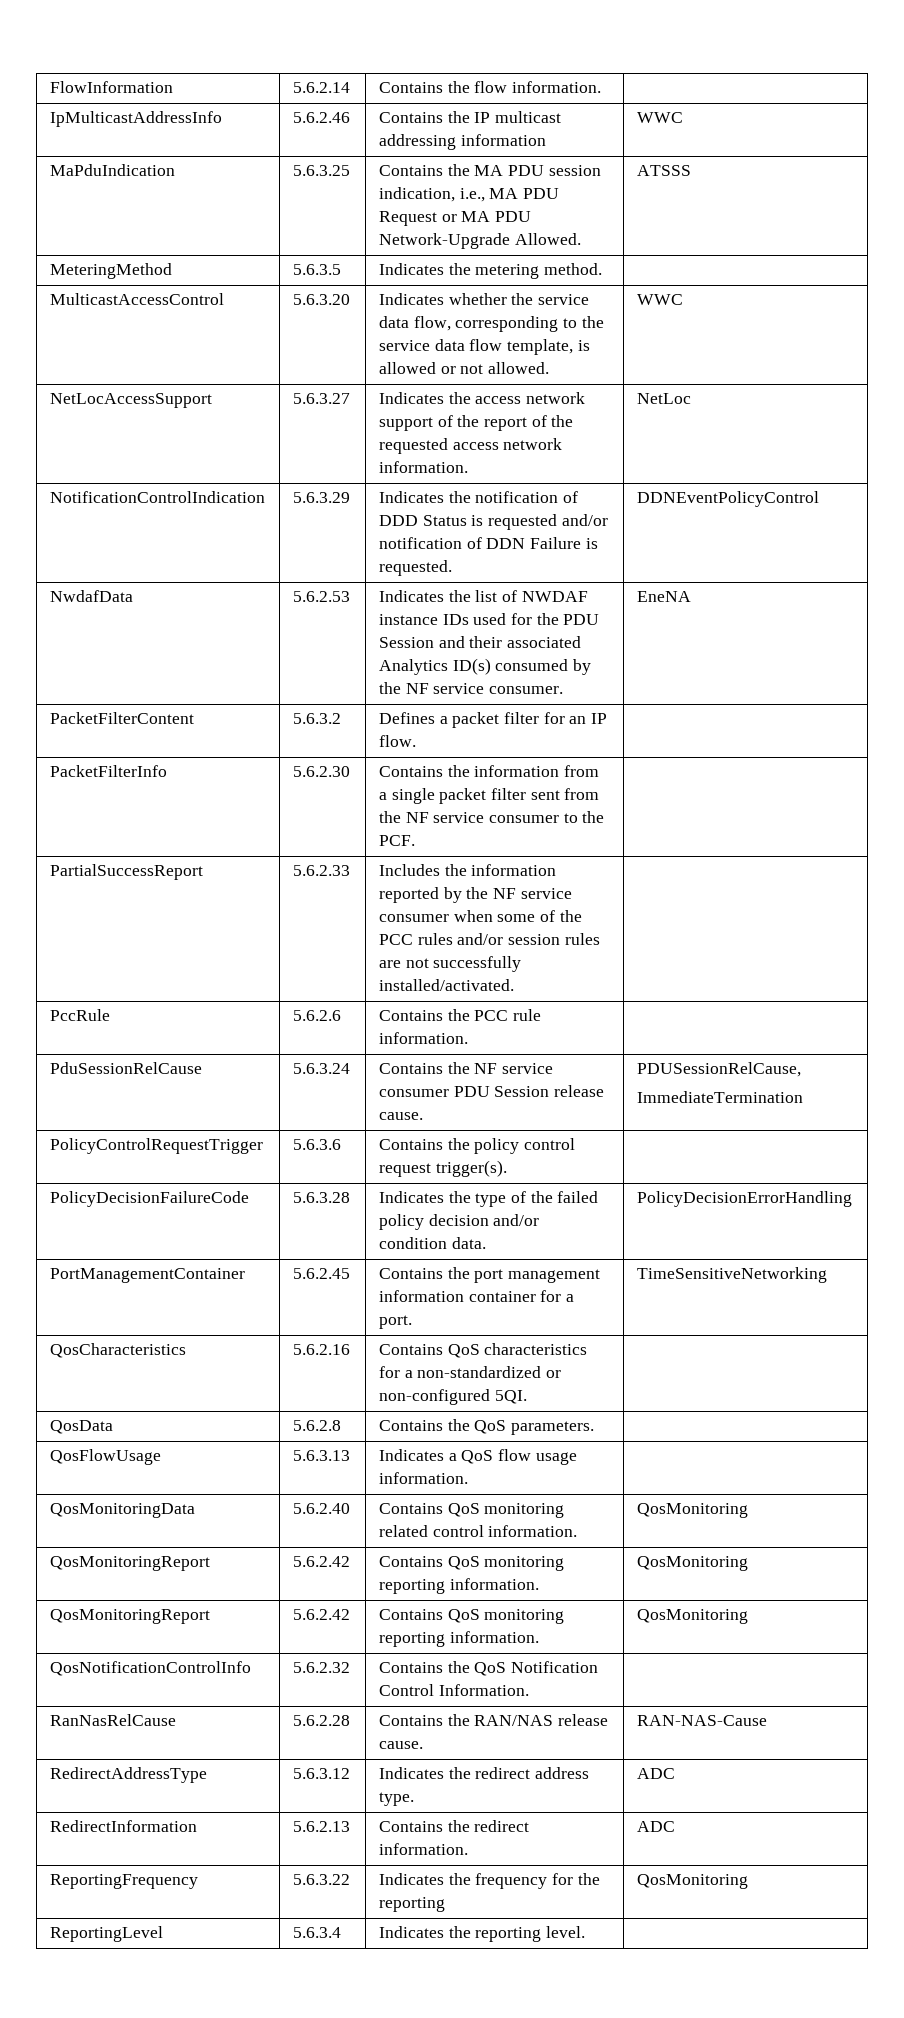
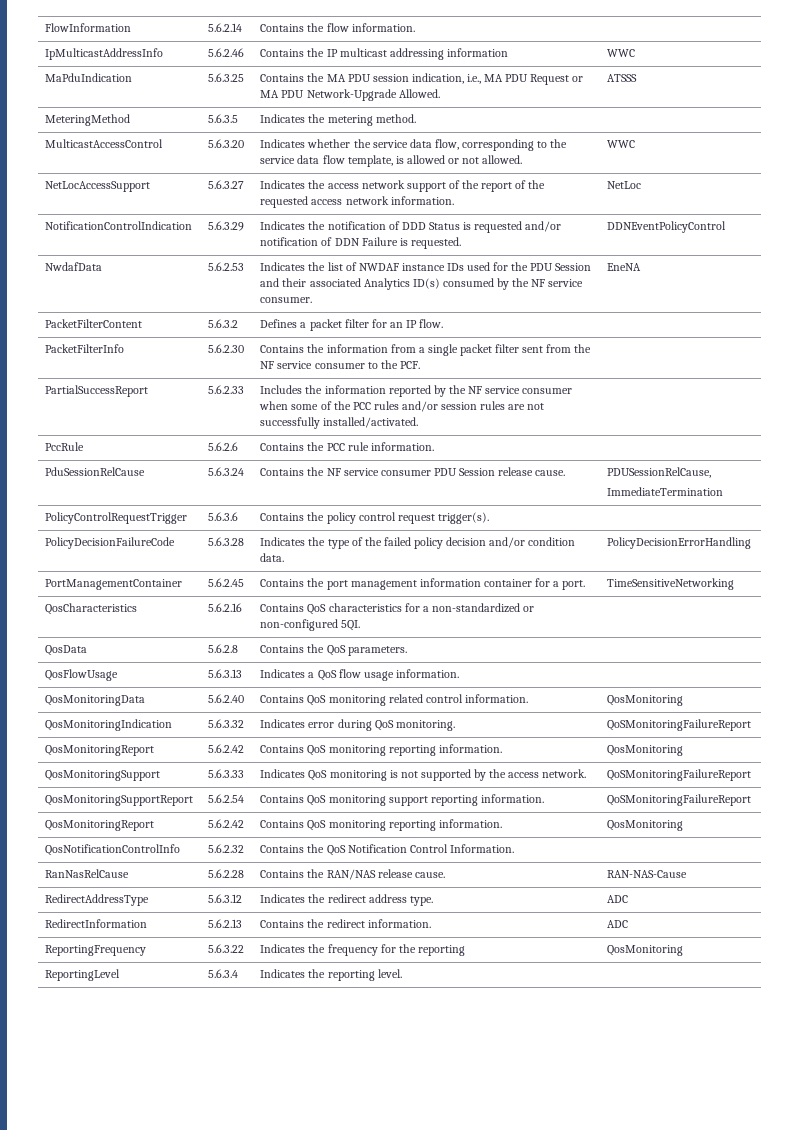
[49,1556,210,1571] [292,1556,350,1567] [378,1556,565,1571] [378,1578,539,1594] [636,1556,748,1571] // QosMonitoringReport | 5.6.2.42 | Contains QoS monitoring reporting information. | QosMonitoring -> [45,719,173,731] [208,719,245,728] [260,719,455,731] [607,719,752,731] [45,745,155,756] [208,744,245,753] [260,744,502,756] [607,745,684,756] [45,770,161,781] [208,769,245,778] [260,769,587,781] [607,769,752,781] [45,795,194,806] [208,794,245,803] [260,794,544,806] [607,794,752,806] // QosMonitoringIndication | 5.6.3.32 | Indicates error during QoS monitoring. | QoSMonitoringFailureReport // QosMonitoringReport | 5.6.2.42 | Contains QoS monitoring reporting information. | QosMonitoring // QosMonitoringSupport | 5.6.3.33 | Indicates QoS monitoring is not supported by the access network. | QoSMonitoringFailureReport // QosMonitoringSupportReport | 5.6.2.54 | Contains QoS monitoring support reporting information. | QoSMonitoringFailureReport

